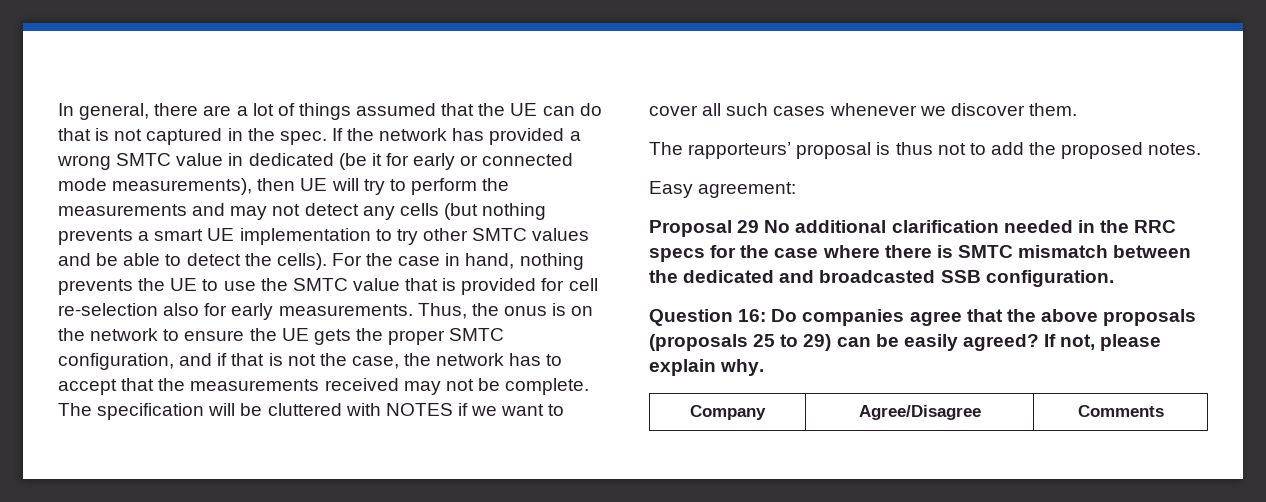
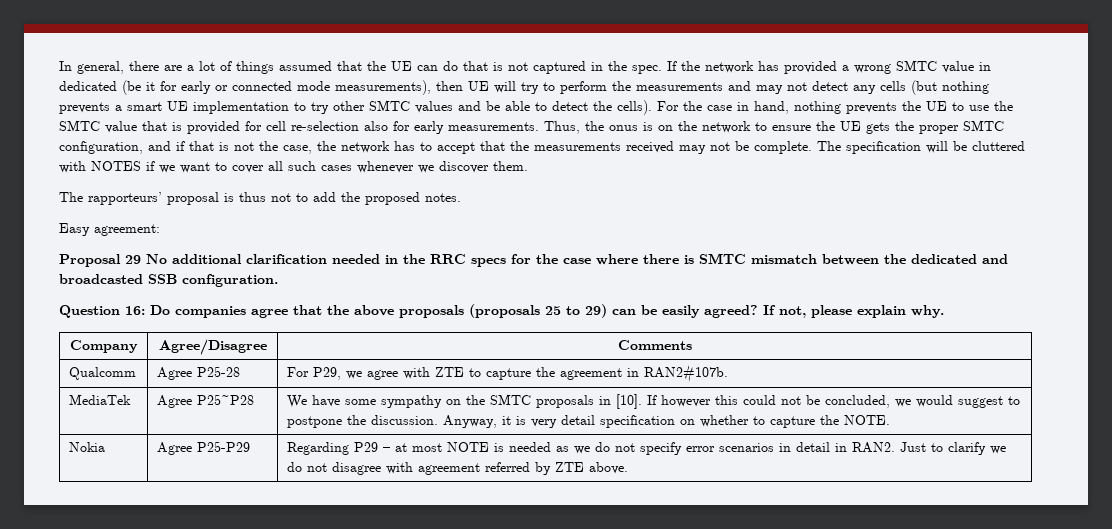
(1164, 411) none -> [69,367,137,380] [157,366,241,380] [287,365,729,383] [69,394,132,405] [157,394,255,408] [287,394,1021,409] [287,415,891,428] [69,442,106,452] [157,441,251,455] [287,442,1007,455] [287,462,629,475] // Qualcomm | Agree P25-28 | For P29, we agree with ZTE to capture the agreement in RAN2#107b. // MediaTek | Agree P25~P28 | We have some sympathy on the SMTC proposals in [10]. If however this could not be concluded, we would suggest to postpone the discussion. Anyway, it is very detail specification on whether to capture the NOTE. // Nokia | Agree P25-P29 | Regarding P29 – at most NOTE is needed as we do not specify error scenarios in detail in RAN2. Just to clarify we do not disagree with agreement referred by ZTE above.

